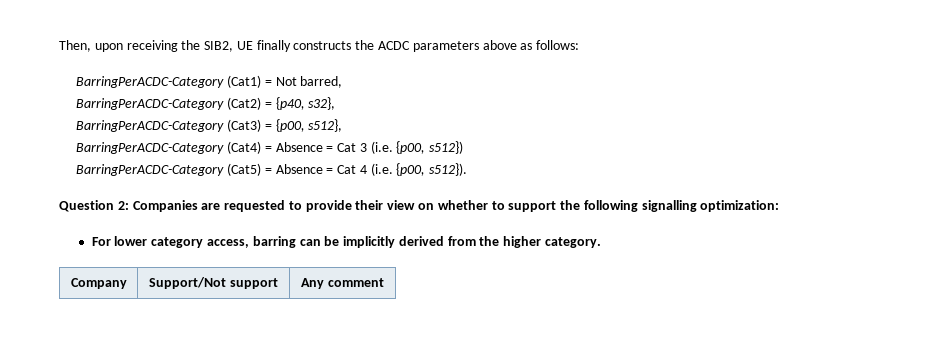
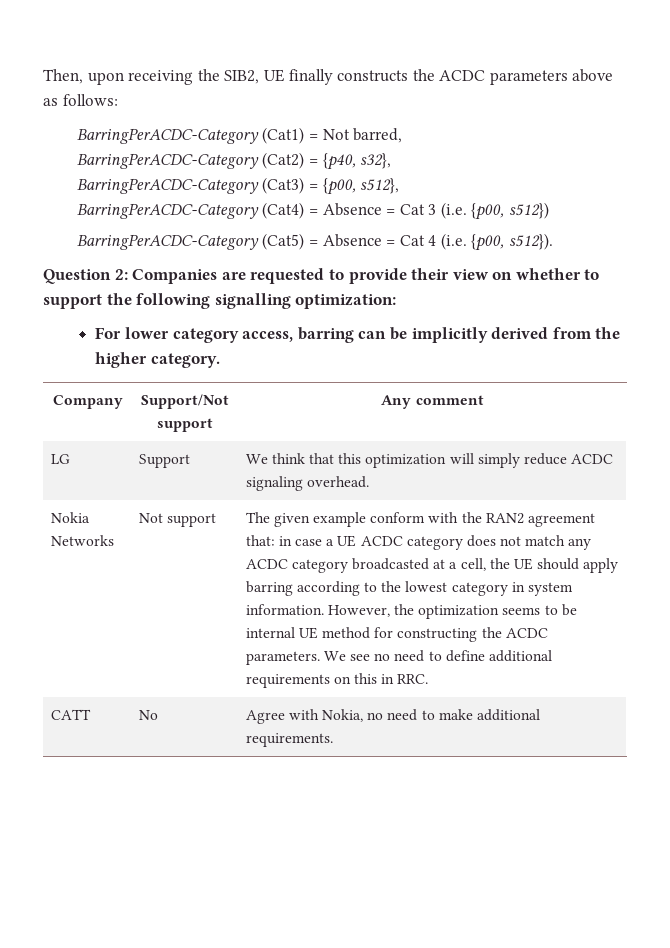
(384, 282) none -> [50,454,70,464] [138,454,190,468] [245,453,614,468] [245,476,369,491] [50,512,90,523] [50,535,114,546] [138,513,216,527] [245,512,595,527] [245,535,592,550] [245,558,619,573] [245,581,573,596] [245,604,577,619] [245,627,548,642] [245,650,552,665] [245,673,429,688] [50,709,91,720] [138,710,158,720] [245,709,540,724] [245,733,333,747] // LG | Support | We think that this optimization will simply reduce ACDC signaling overhead. // Nokia Networks | Not support | The given example conform with the RAN2 agreement that: in case a UE ACDC category does not match any ACDC category broadcasted at a cell, the UE should apply barring according to the lowest category in system information. However, the optimization seems to be internal UE method for constructing the ACDC parameters. We see no need to define additional requirements on this in RRC. // CATT | No | Agree with Nokia, no need to make additional requirements.

